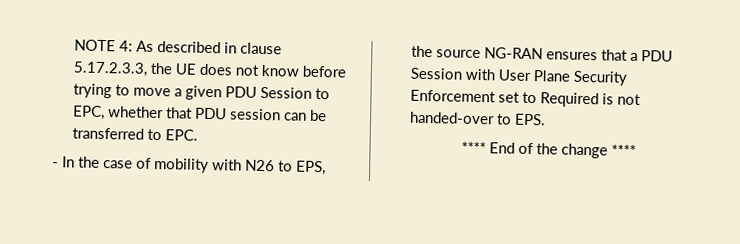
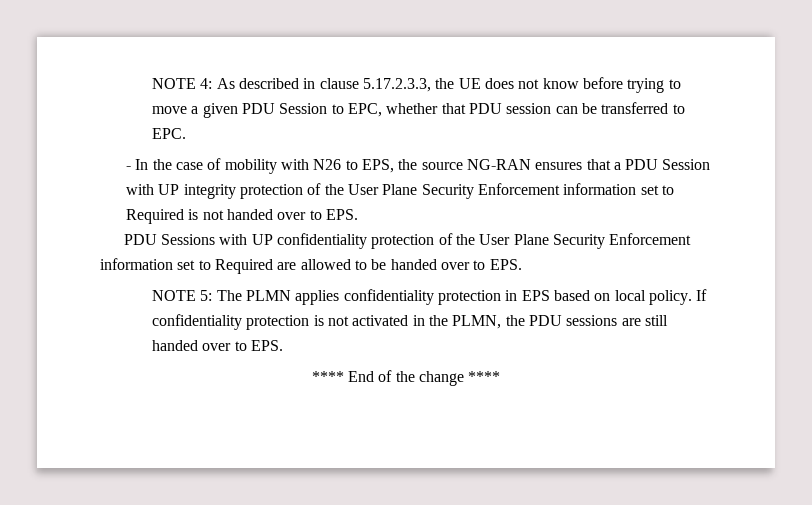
[498,69,628,86] [410,89,497,103] User Plane Security Enforcement -> [158,183,637,199] UP integrity protection of the User Plane Security Enforcement information
[409,111,496,125] handed-over -> [226,209,358,220] [123,233,692,249] [100,258,522,274] [152,289,708,305] [152,314,668,330] [152,340,232,351] handed over to EPS. // PDU Sessions with UP confidentiality protection of the User Plane Security Enforcement information set to Required are allowed to be handed over to EPS. // NOTE 5: The PLMN applies confidentiality protection in EPS based on local policy. If confidentiality protection is not activated in the PLMN, the PDU sessions are still handed over

